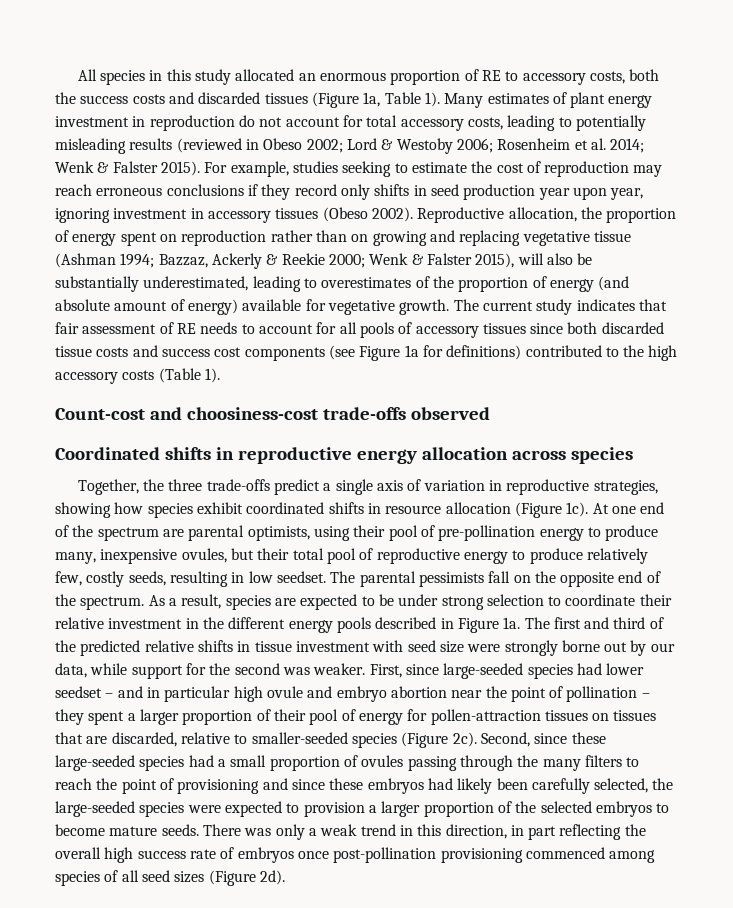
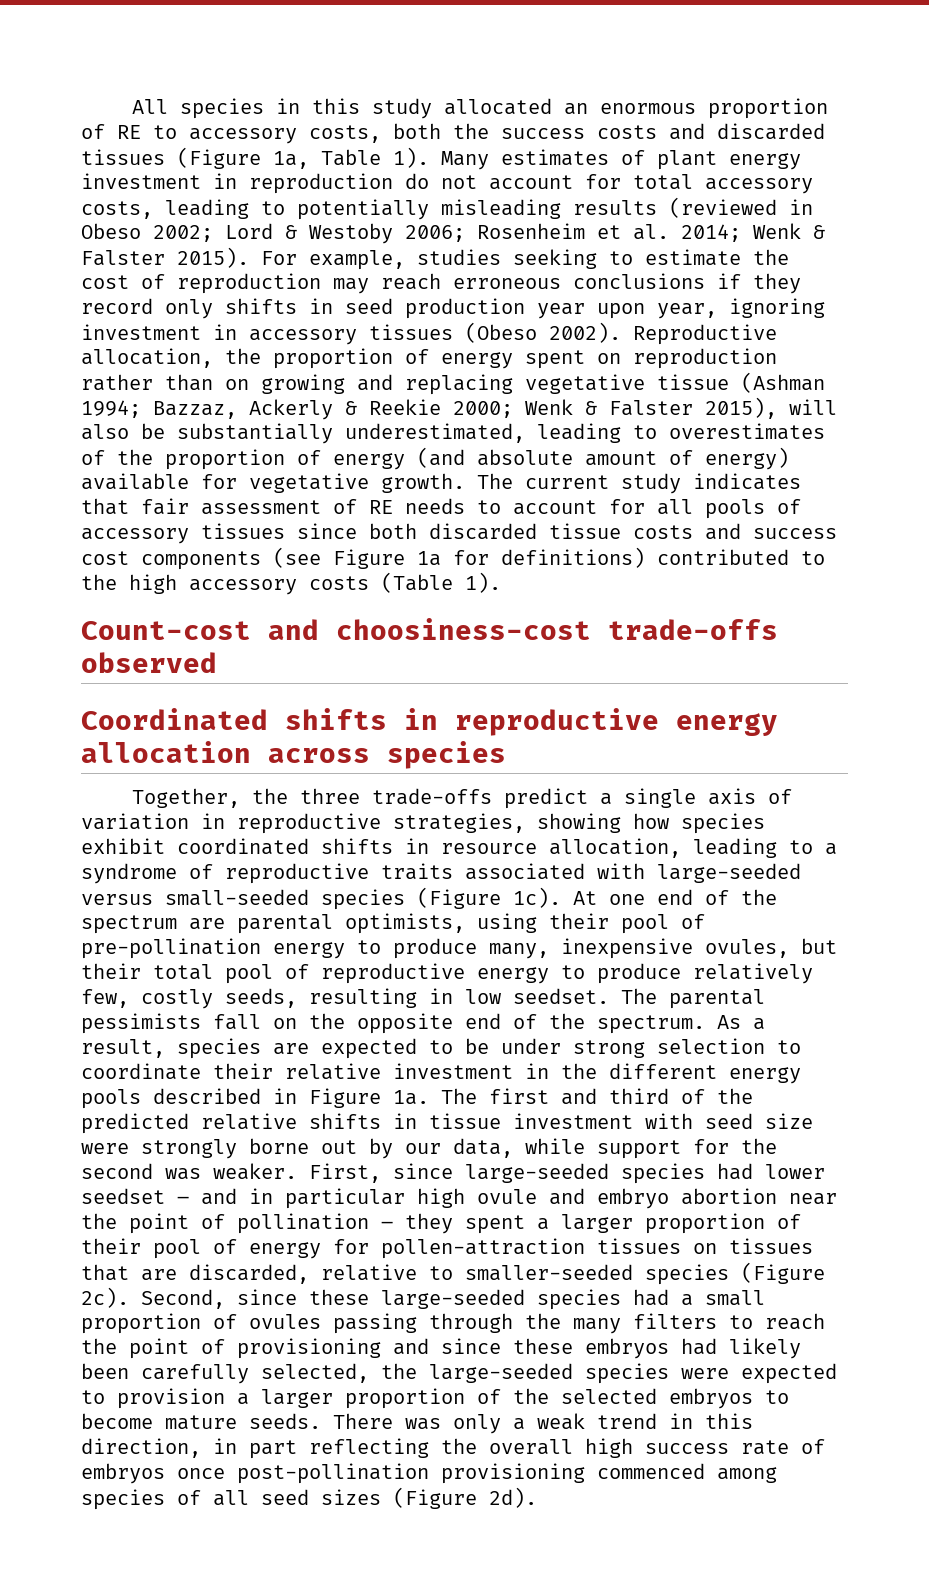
[445,502,511,514] allocation -> [549,838,837,858] [81,863,801,884] [81,889,405,910] allocation, leading to a syndrome of reproductive traits associated with large-seeded versus small-seeded species

